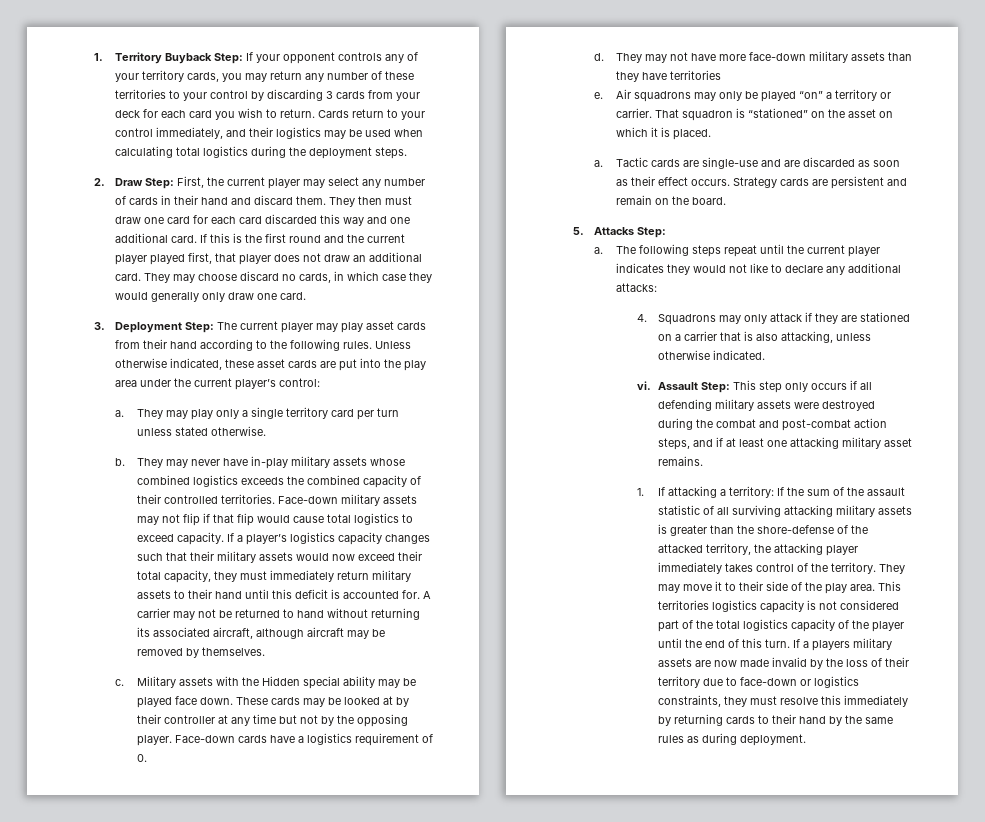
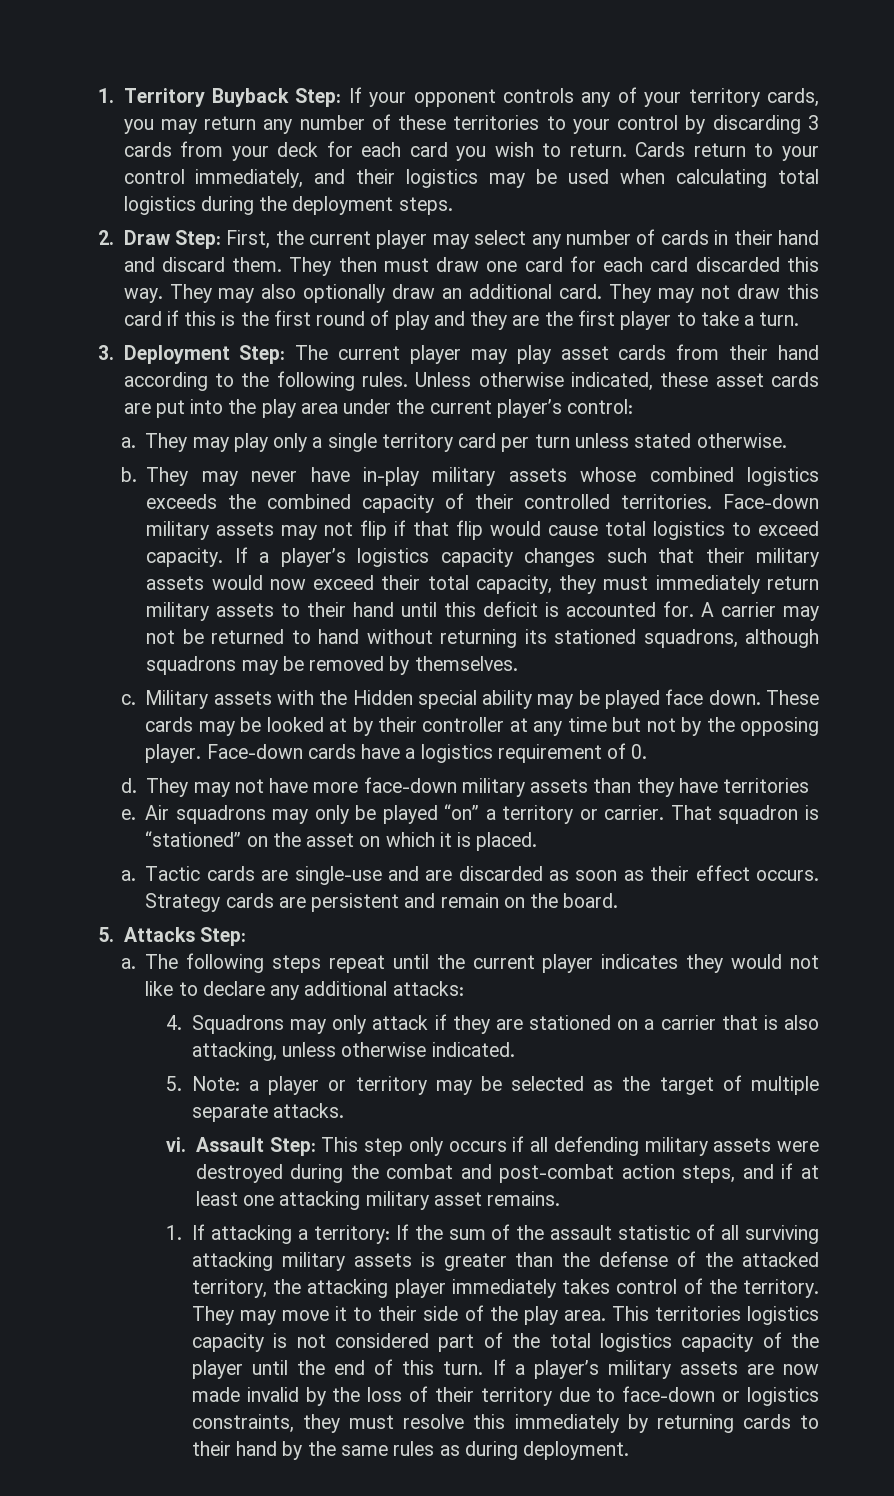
[343,216,411,226] [115,233,406,243] [115,252,322,265] way and one additional card. If this is the first round and the current player played first, that player does not -> [123,284,386,303] way. They may also optionally
[198,271,433,283] [115,292,307,302] choose discard no cards, in which case they would generally only draw one card. -> [701,284,820,299] [123,310,800,330] not draw this card if this is the first round of play and they are the first player to take a turn.
[152,627,344,639] associated aircraft, although aircraft -> [554,629,820,648] [146,656,237,675] stationed squadrons, although squadrons
(765, 355) none -> [166,1075,820,1095] [191,1103,345,1122] // 5. Note: a player or territory may be selected as the target of multiple separate attacks.
[756,525,834,534] shore-defense -> [599,1251,669,1267] defense
[811,640,850,651] players -> [533,1360,599,1379] player’s

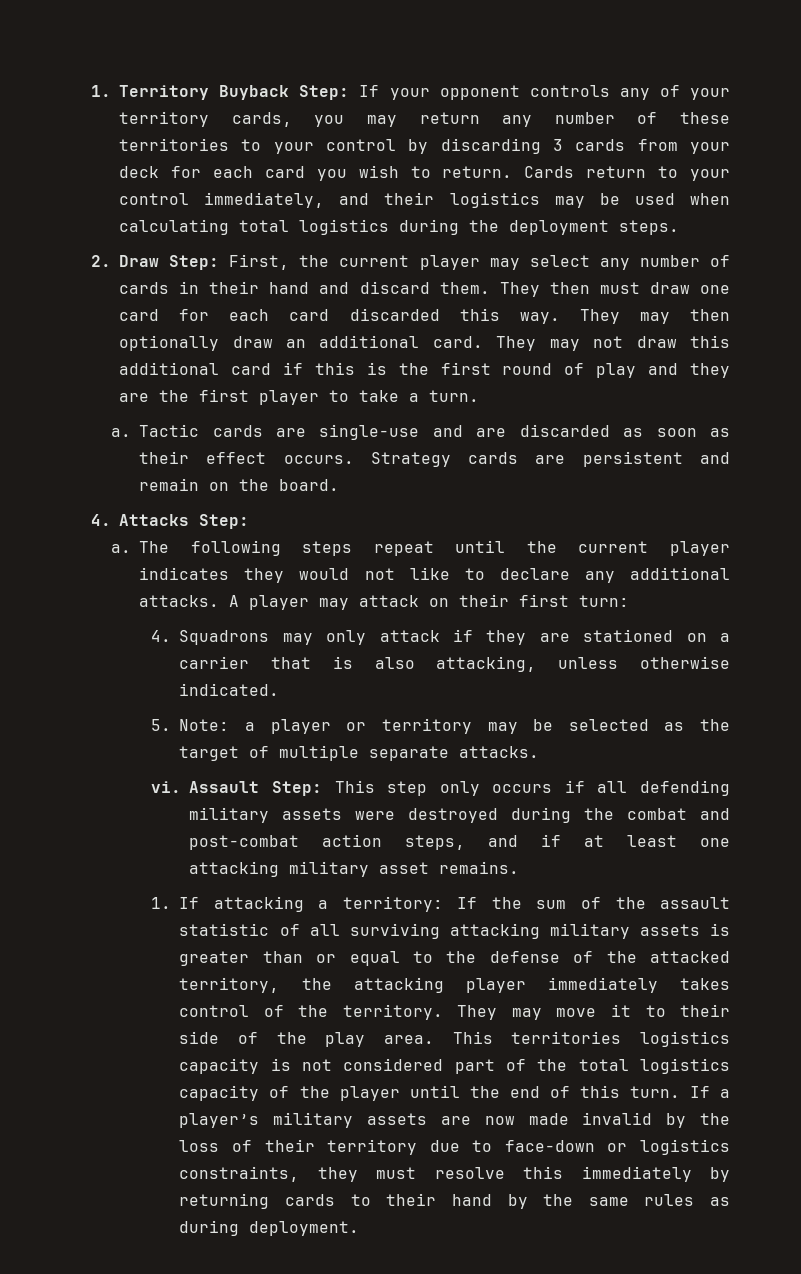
[261,284,297,299] also -> [689,309,730,321] then
(820, 291) none -> [119,362,220,375] additional
[97,344,820,364] [123,371,820,391] [123,399,634,418] [120,433,787,452] [120,467,819,486] [146,493,820,513] [146,520,820,540] [146,547,820,567] [146,575,819,594] [146,601,820,621] [146,629,820,648] [146,656,518,675] [120,689,819,709] [145,717,819,736] [145,743,648,763] [120,777,810,797] [120,804,820,824] [145,831,538,851] // 3. Deployment Step: The current player may play asset cards from their hand according to the following rules. Unless otherwise indicated, these asset cards are put into the play area under the current player’s control: // a. They may play only a single territory card per turn unless stated otherwise. // b. They may never have in-play military assets whose combined logistics exceeds the combined capacity of their controlled territories. Face-down military assets may not flip if that flip would cause total logistics to exceed capacity. If a player’s logistics capacity changes such that their military assets would now exceed their total capacity, they must immediately return military assets to their hand until this deficit is accounted for. A carrier may not be returned to hand without returning its stationed squadrons, although squadrons may be removed by themselves. // c. Military assets with the Hidden special ability may be played face down. These cards may be looked at by their controller at any time but not by the opposing player. Face-down cards have a logistics requirement of 0. // d. They may not have more face-down military assets than they have territories // e. Air squadrons may only be played “on” a territory or carrier. That squadron is “stationed” on the asset on which it is placed. -> (480, 396) none
[97,927,114,942] 5. -> [91,514,112,526] 4.
[392,981,464,996] attacks: -> [139,594,630,610] attacks. A player may attack on their first turn:
(554, 1259) none -> [316,951,434,966] or equal to

